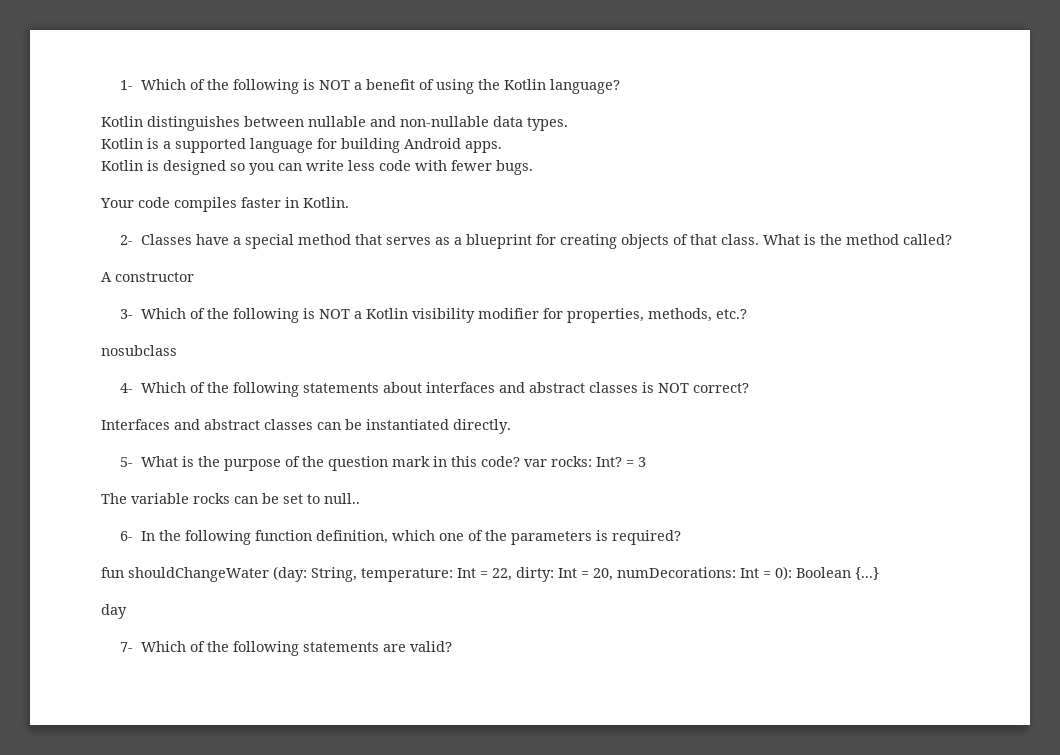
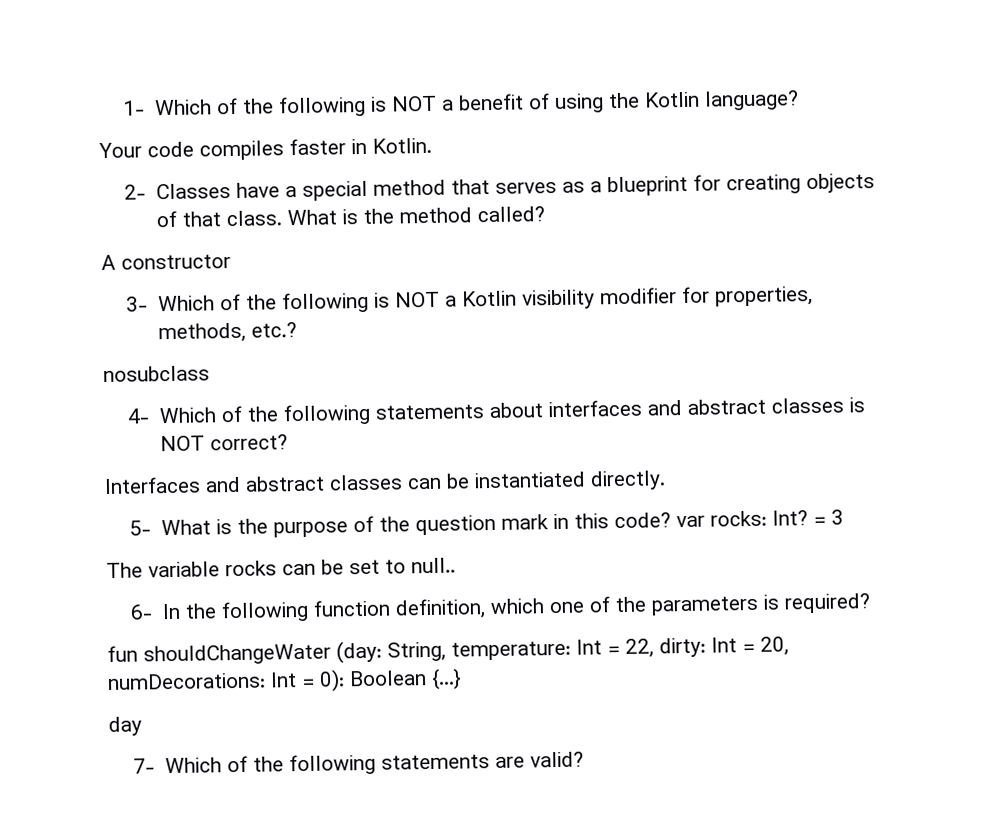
[101,116,568,131] [101,138,502,153] [101,160,533,175] // Kotlin distinguishes between nullable and non-nullable data types. // Kotlin is a supported language for building Android apps. // Kotlin is designed so you can write less code with fewer bugs. -> (799, 100) none

